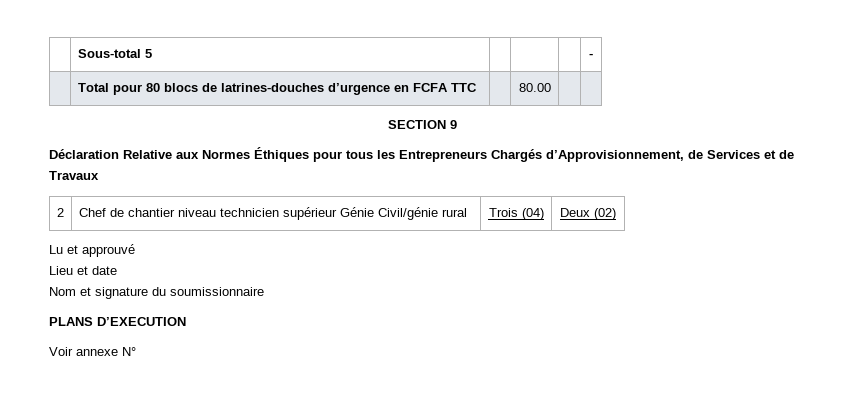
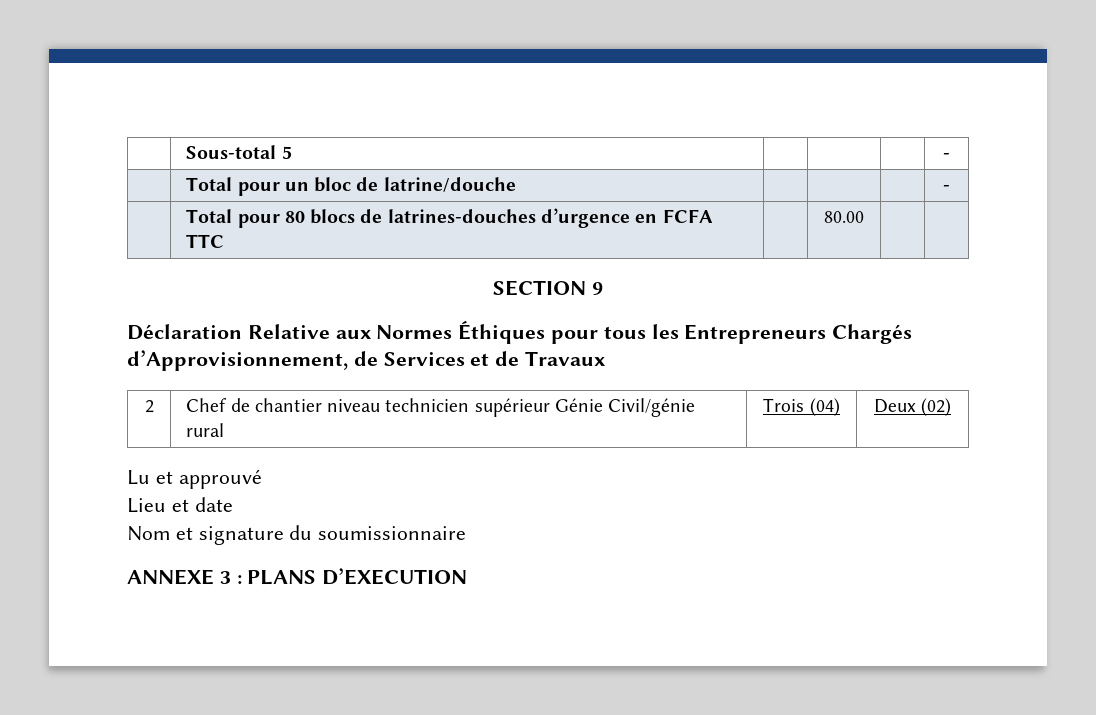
(593, 55) none -> [186,177,516,196] [943,185,950,191] // | Total pour un bloc de latrine/douche | | | | -
(264, 291) none -> [127,569,242,585] ANNEXE 3 :
[49,347,136,356] // Voir annexe N° -> (468, 576) none

